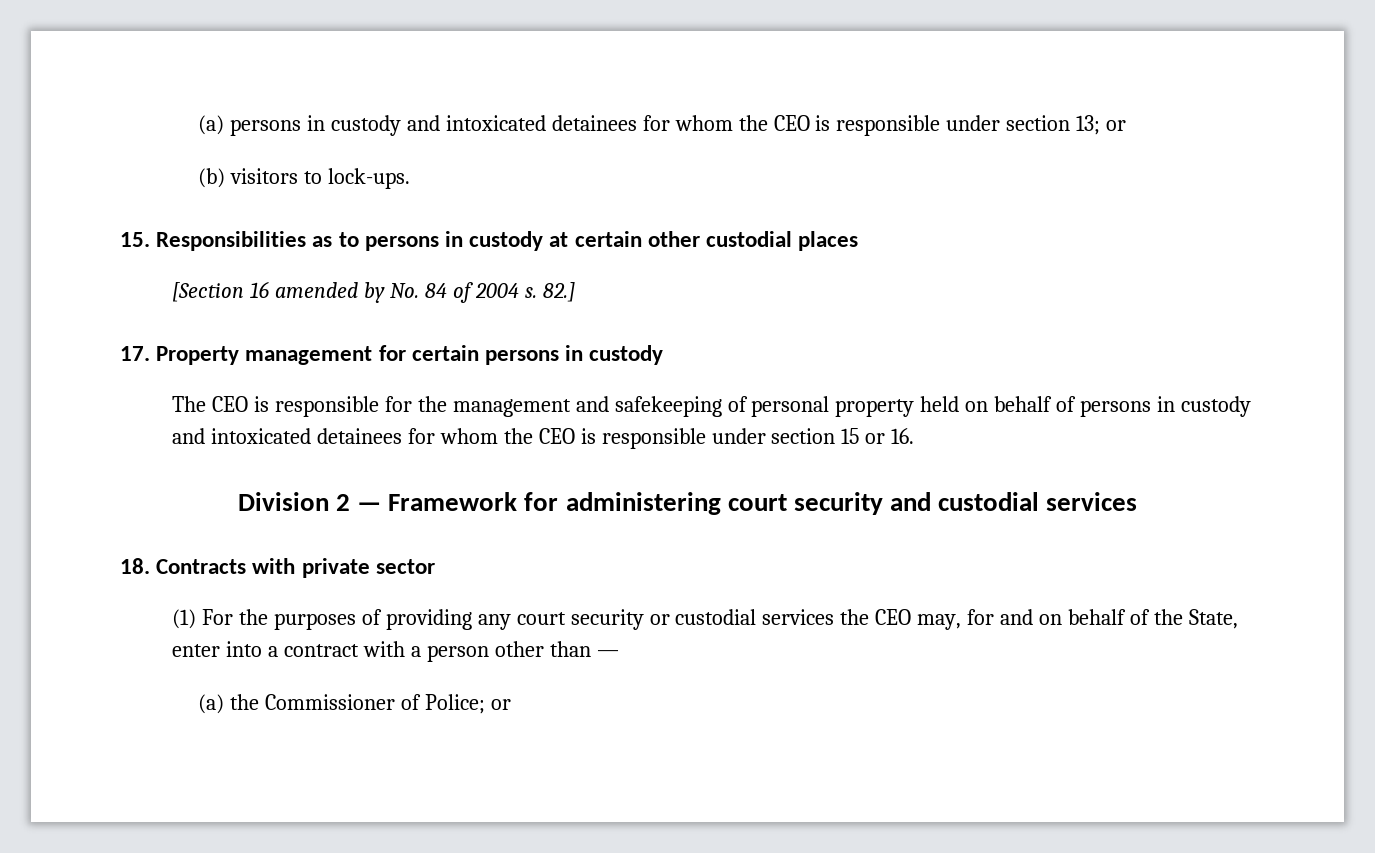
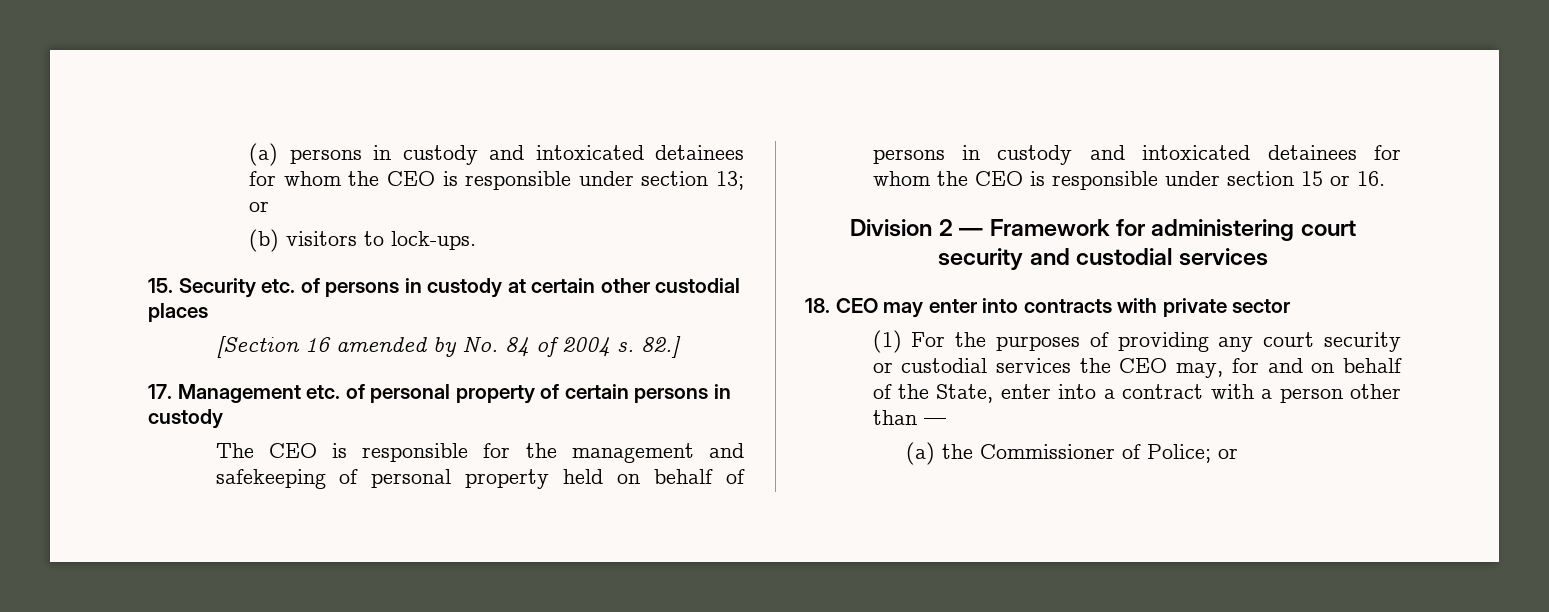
[156,231,359,251] Responsibilities as to -> [178,278,320,298] Security etc. of
[156,345,406,365] Property management for -> [177,384,560,404] Management etc. of personal property of
[156,559,247,574] Contracts -> [835,298,1112,318] CEO may enter into contracts

